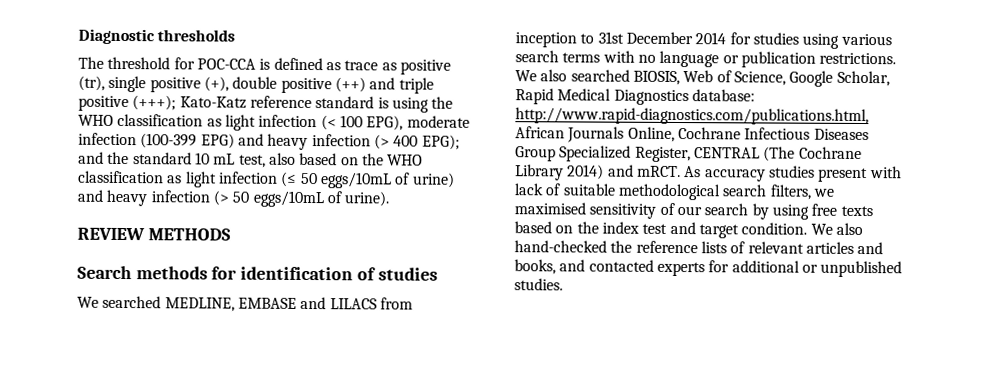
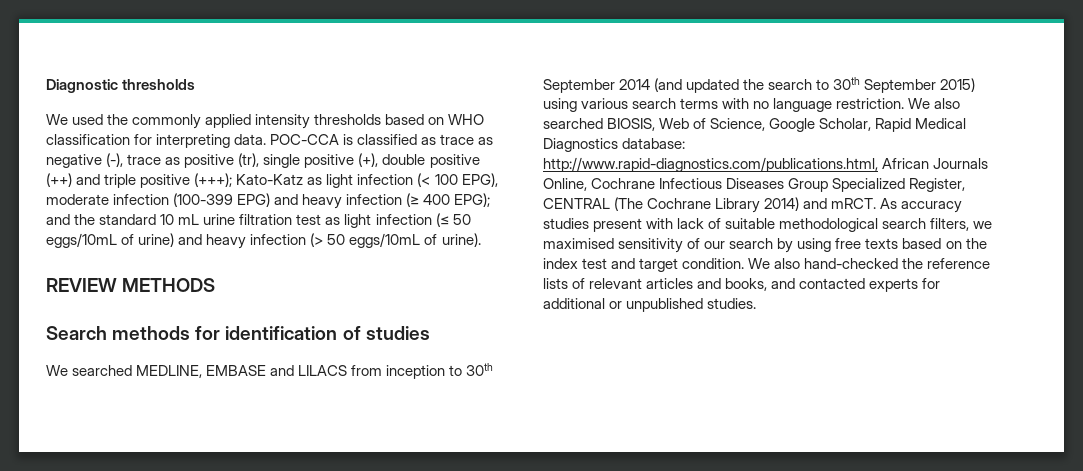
[78,56,195,70] The threshold for -> [46,114,485,129] [46,134,267,148] We used the commonly applied intensity thresholds based on WHO classification for interpreting data.
[273,57,323,71] defined -> [357,134,418,145] classified
(397, 66) none -> [46,153,181,168] negative (-), trace as
[249,95,454,113] [78,113,204,127] reference standard is using the WHO classification -> (304, 179) none
[373,134,390,150] (> -> [406,193,420,207] (≥
[238,152,424,168] [78,170,164,184] test, also based on the WHO classification -> [203,214,322,225] urine filtration test
[597,31,799,45] 31st December 2014 for studies -> [466,363,494,376] [543,77,976,93] 30th September 2014 (and updated the search to 30th September 2015)
[722,51,897,68] or publication restrictions. -> [836,98,905,109] restriction.

